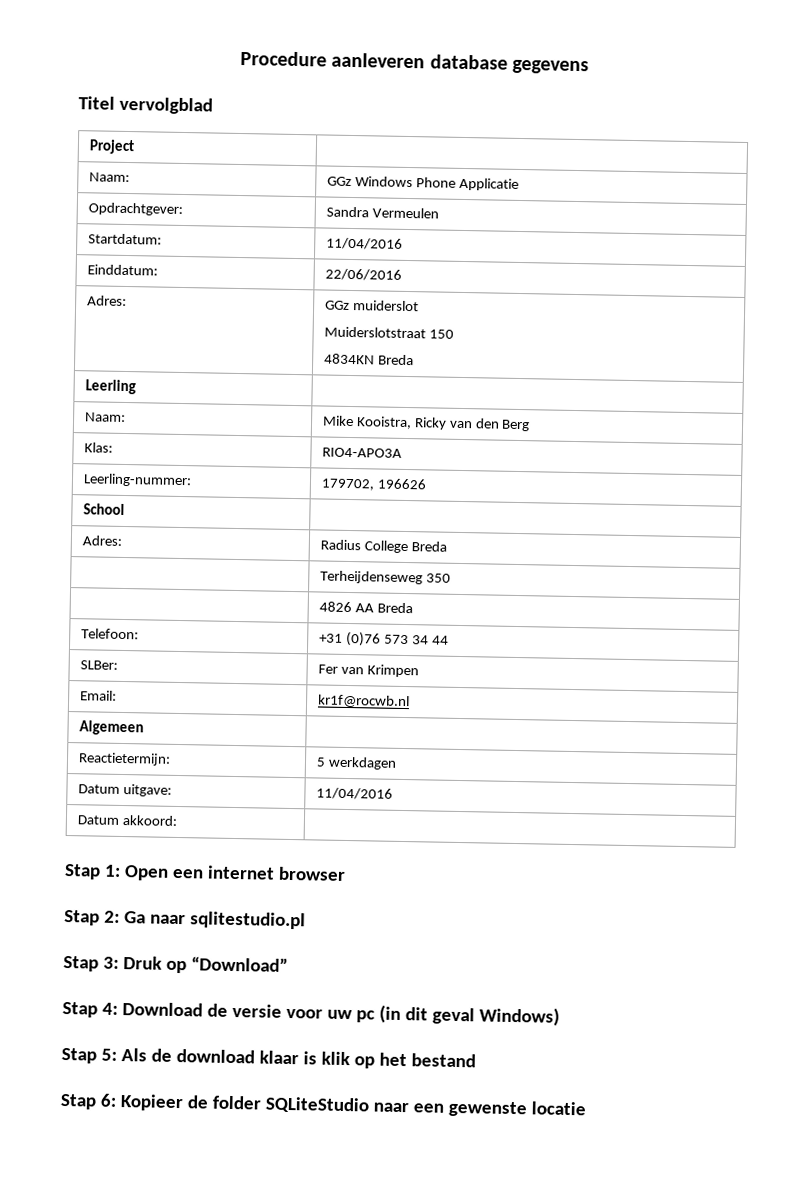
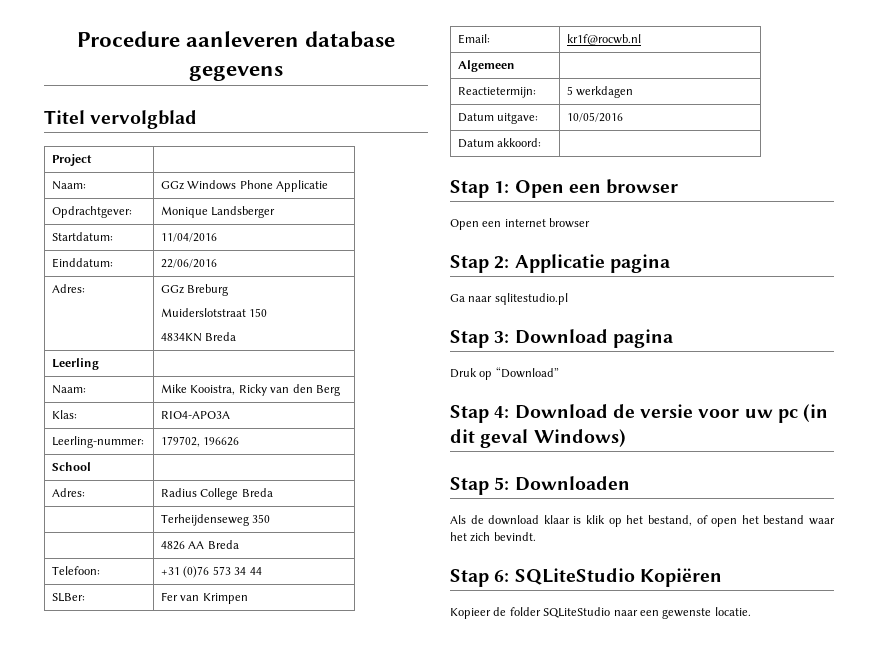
[325,206,439,219] Sandra Vermeulen -> [161,206,276,218] Monique Landsberger
[352,300,419,312] muiderslot -> [187,284,229,296] Breburg
[315,787,393,800] 11/04/2016 -> [567,112,624,122] 10/05/2016
(204, 873) none -> [606,179,679,194] [450,219,502,230] browser // Open een
(120, 916) none -> [514,254,670,273] Applicatie pagina //
(119, 962) none -> [514,329,673,348] Download pagina //
(117, 1054) none -> [514,476,630,491] Downloaden //
[410,1053,476,1068] bestand -> [647,515,836,527] [450,532,536,542] bestand, of open het bestand waar het zich bevindt.
(117, 1100) none -> [514,568,722,587] SQLiteStudio Kopiëren //
[530,1101,586,1116] locatie -> [714,607,751,616] locatie.

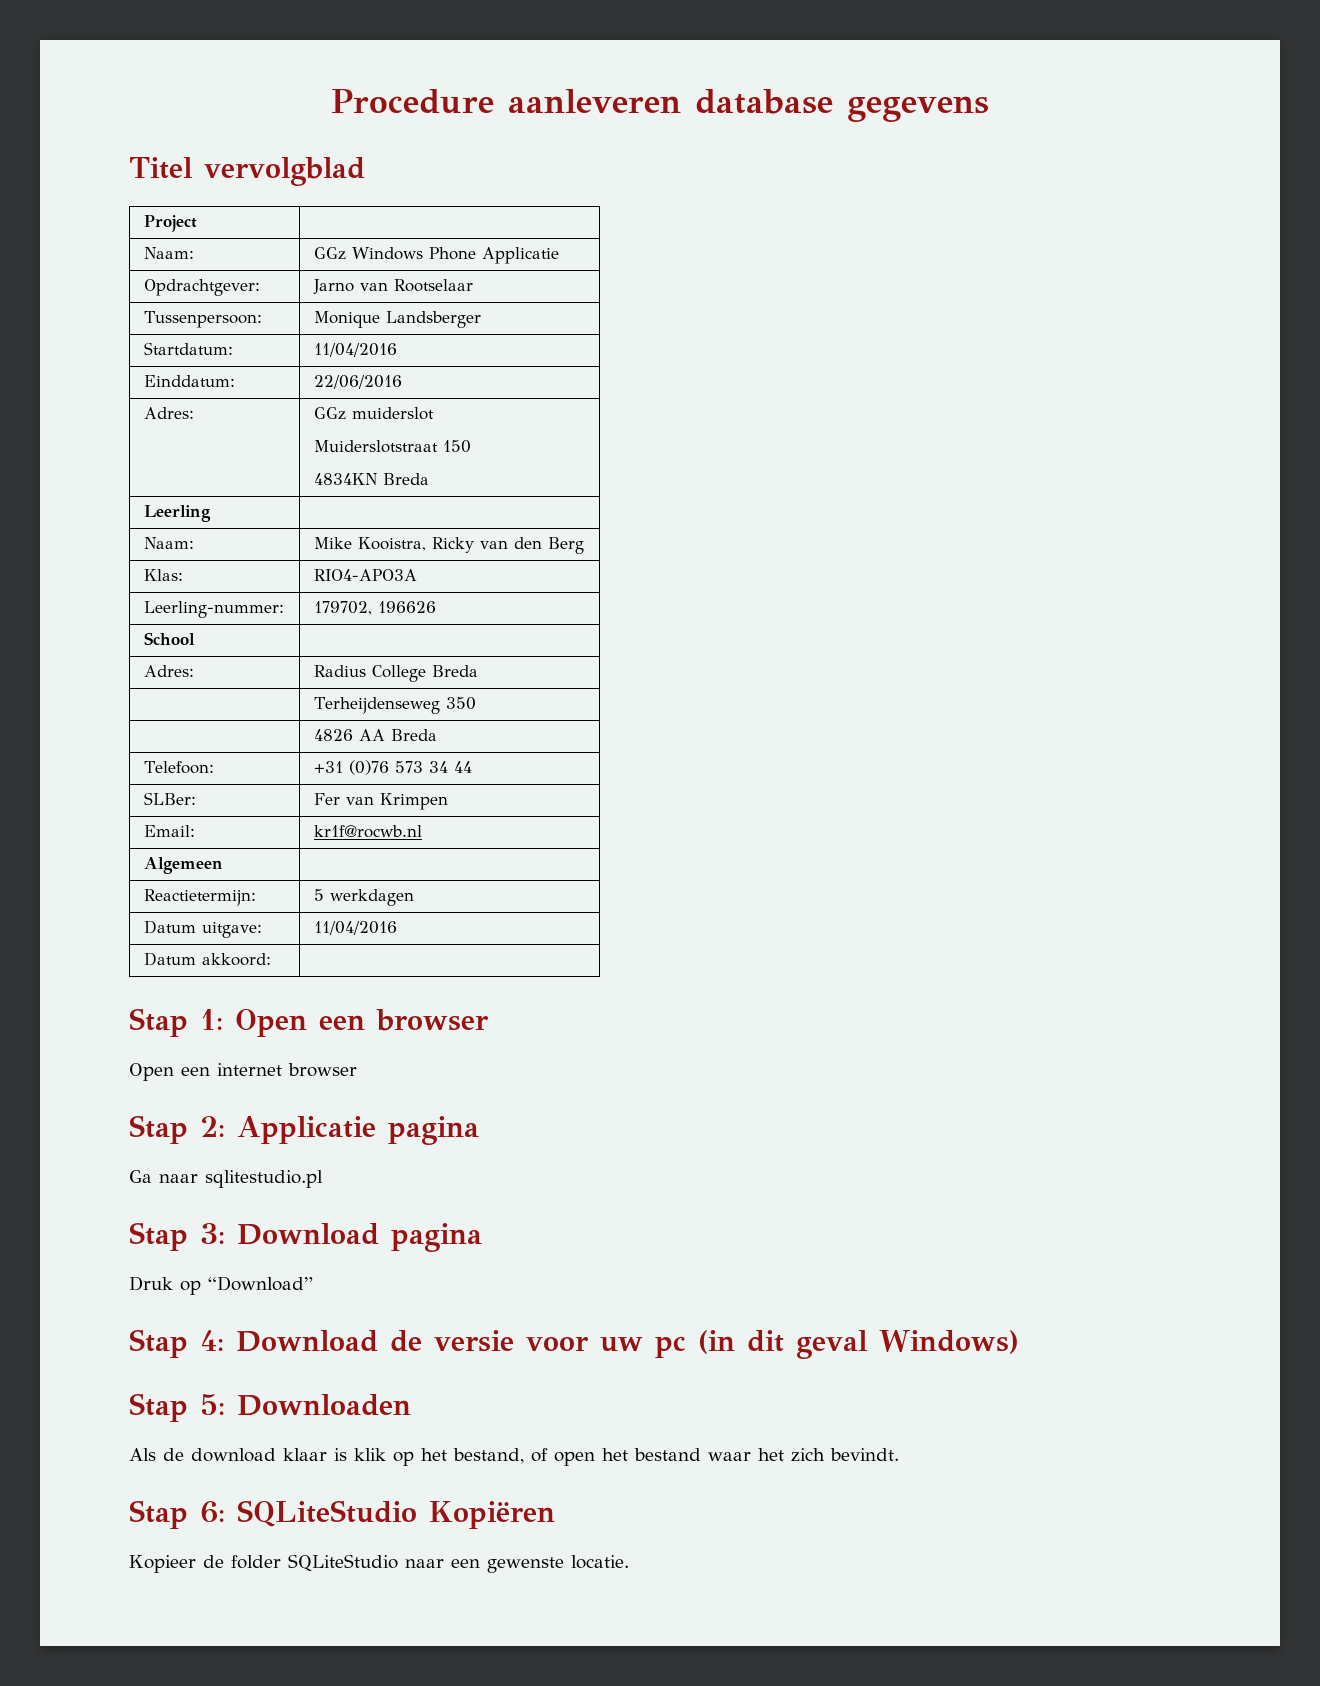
(133, 212) none -> [312,279,473,294] [143,311,262,328] | Jarno van Rootselaar // Tussenpersoon:
[187,284,229,296] Breburg -> [351,407,434,420] muiderslot
[567,112,624,122] 10/05/2016 -> [313,921,397,935] 11/04/2016

